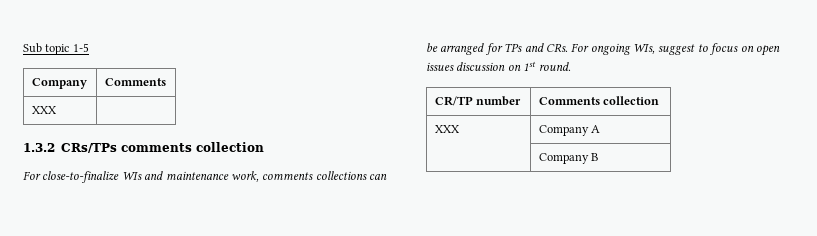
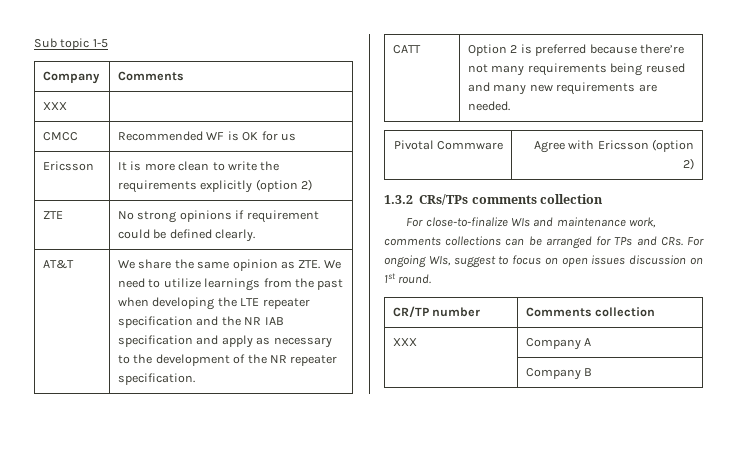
(57, 110) none -> [43,132,79,141] [118,131,296,141] [43,161,95,171] [118,161,280,171] [118,179,313,193] [43,211,64,219] [118,210,319,223] [118,229,256,242] [43,260,75,269] [118,259,341,271] [118,278,344,291] [118,297,310,310] [118,316,284,328] [118,335,332,348] [118,354,338,366] [118,373,196,385] [393,45,422,54] [468,44,684,56] [468,63,685,76] [468,82,657,95] [468,101,511,111] [393,140,503,150] [533,139,694,153] [682,158,694,170] // CMCC | Recommended WF is OK for us // Ericsson | It is more clean to write the requirements explicitly (option 2) // ZTE | No strong opinions if requirement could be defined clearly. // AT&T | We share the same opinion as ZTE. We need to utilize learnings from the past when developing the LTE repeater specification and the NR IAB specification and apply as necessary to the development of the NR repeater specification. // CATT | Option 2 is preferred because there’re not many requirements being reused and many new requirements are needed. // Pivotal Commware | Agree with Ericsson (option 2)

